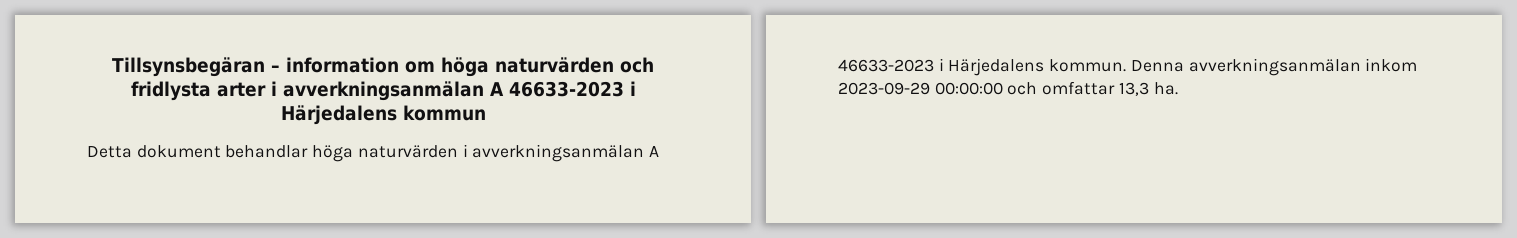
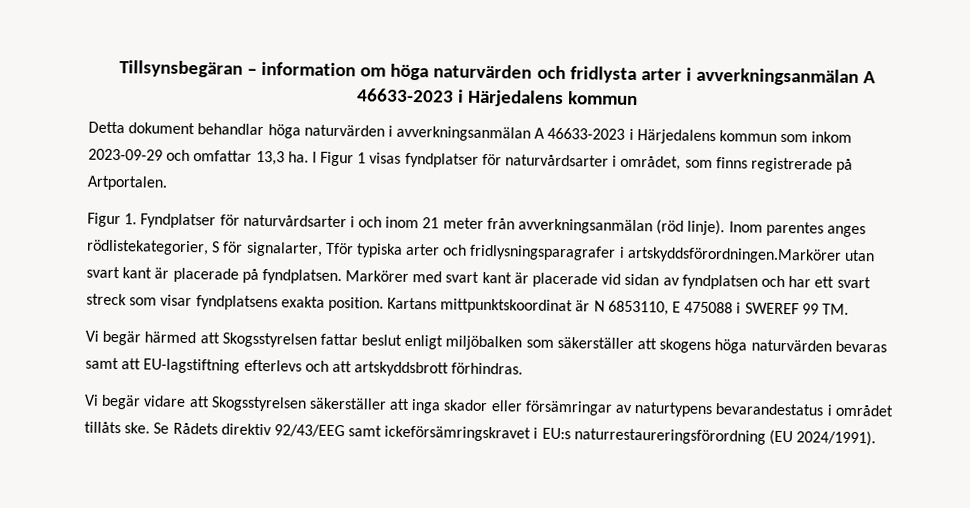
[1049,58,1361,76] kommun. Denna avverkningsanmälan -> [719,130,809,143] kommun som
[934,82,1003,95] 00:00:00 -> (163, 154) none
(1178, 88) none -> [311,151,854,173] [87,175,168,191] [87,212,866,238] [86,239,876,264] [86,266,871,290] [86,293,849,316] [85,330,887,354] [85,357,524,377] [84,394,894,418] [84,421,877,447] I Figur 1 visas fyndplatser för naturvårdsarter i området, som finns registrerade på Artportalen. // Figur 1. Fyndplatser för naturvårdsarter i och inom 21 meter från avverkningsanmälan (röd linje). Inom parentes anges rödlistekategorier, S för signalarter, Tför typiska arter och fridlysningsparagrafer i artskyddsförordningen.Markörer utan svart kant är placerade på fyndplatsen. Markörer med svart kant är placerade vid sidan av fyndplatsen och har ett svart streck som visar fyndplatsens exakta position. Kartans mittpunktskoordinat är N 6853110, E 475088 i SWEREF 99 TM. // Vi begär härmed att Skogsstyrelsen fattar beslut enligt miljöbalken som säkerställer att skogens höga naturvärden bevaras samt att EU-lagstiftning efterlevs och att artskyddsbrott förhindras. // Vi begär vidare att Skogsstyrelsen säkerställer att inga skador eller försämringar av naturtypens bevarandestatus i området tillåts ske. Se Rådets direktiv 92/43/EEG samt ickeförsämringskravet i EU:s naturrestaureringsförordning (EU 2024/1991).

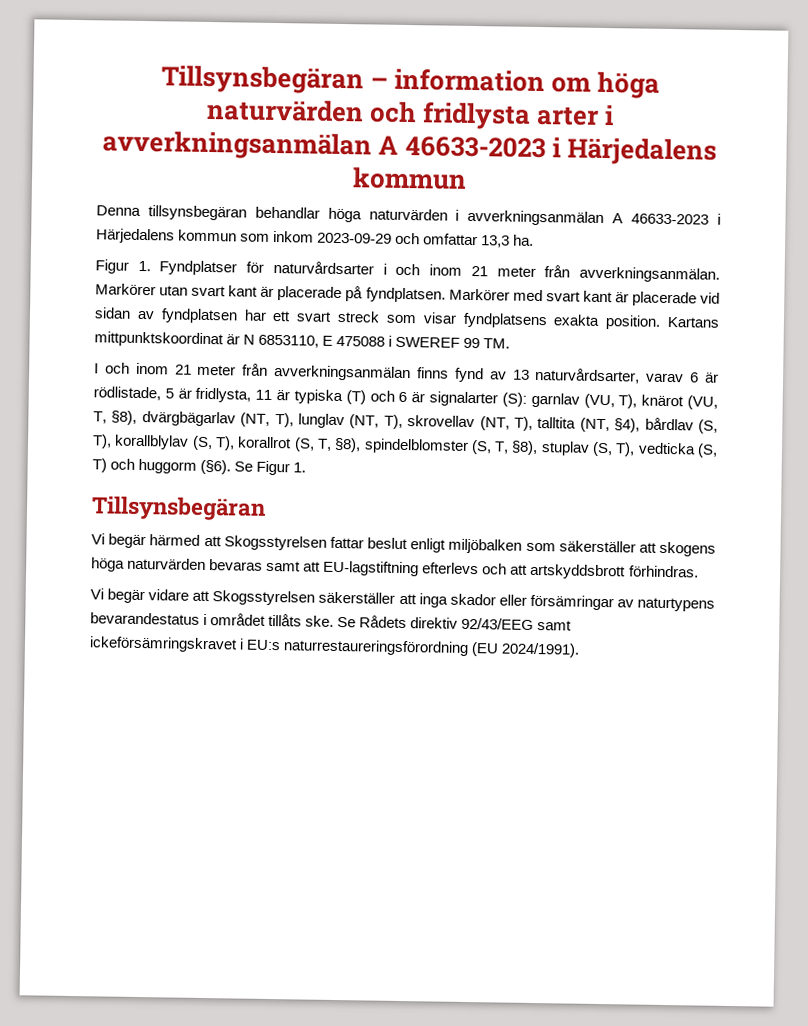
[88,121,196,135] Detta dokument -> [96,205,247,221] Denna tillsynsbegäran
[311,151,854,173] [87,175,168,191] I Figur 1 visas fyndplatser för naturvårdsarter i området, som finns registrerade på Artportalen. -> (535, 240) none
[518,218,866,238] [86,239,842,264] avverkningsanmälan (röd linje). Inom parentes anges rödlistekategorier, S för signalarter, Tför typiska arter och fridlysningsparagrafer i artskyddsförordningen.Markörer -> [579,266,721,283] [95,283,156,296] avverkningsanmälan. Markörer
[760,275,785,288] och -> (238, 316) none
(849, 309) none -> [94,362,719,384] [93,386,719,410] [93,410,718,434] [92,434,718,458] [92,458,307,476] [91,495,266,521] // I och inom 21 meter från avverkningsanmälan finns fynd av 13 naturvårdsarter, varav 6 är rödlistade, 5 är fridlysta, 11 är typiska (T) och 6 är signalarter (S): garnlav (VU, T), knärot (VU, T, §8), dvärgbägarlav (NT, T), lunglav (NT, T), skrovellav (NT, T), talltita (NT, §4), bårdlav (S, T), korallblylav (S, T), korallrot (S, T, §8), spindelblomster (S, T, §8), stuplav (S, T), vedticka (S, T) och huggorm (§6). Se Figur 1. // Tillsynsbegäran

